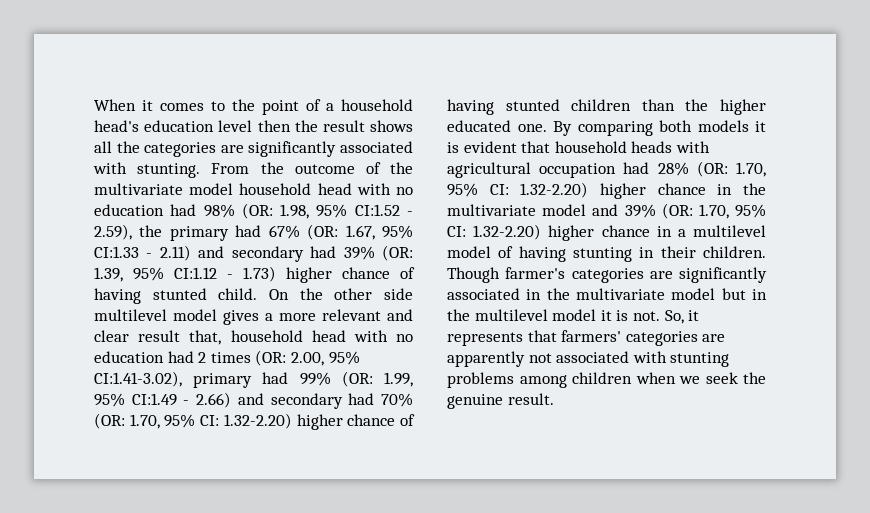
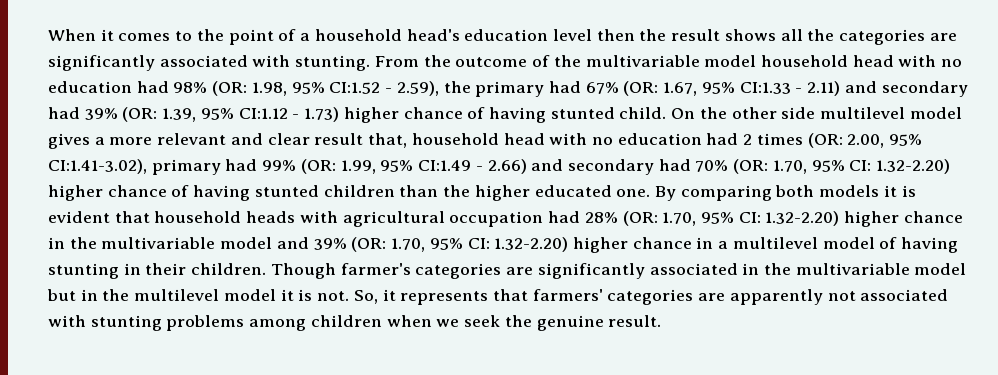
[94,183,183,195] multivariate -> [585,55,700,67] multivariable
[447,204,536,216] multivariate -> [101,237,216,249] multivariable
[576,288,665,300] multivariate -> [795,263,910,275] multivariable

